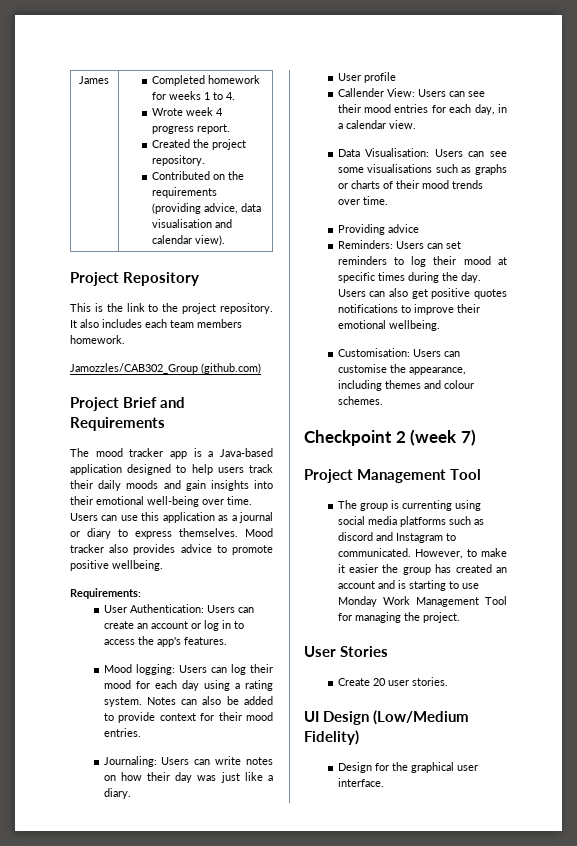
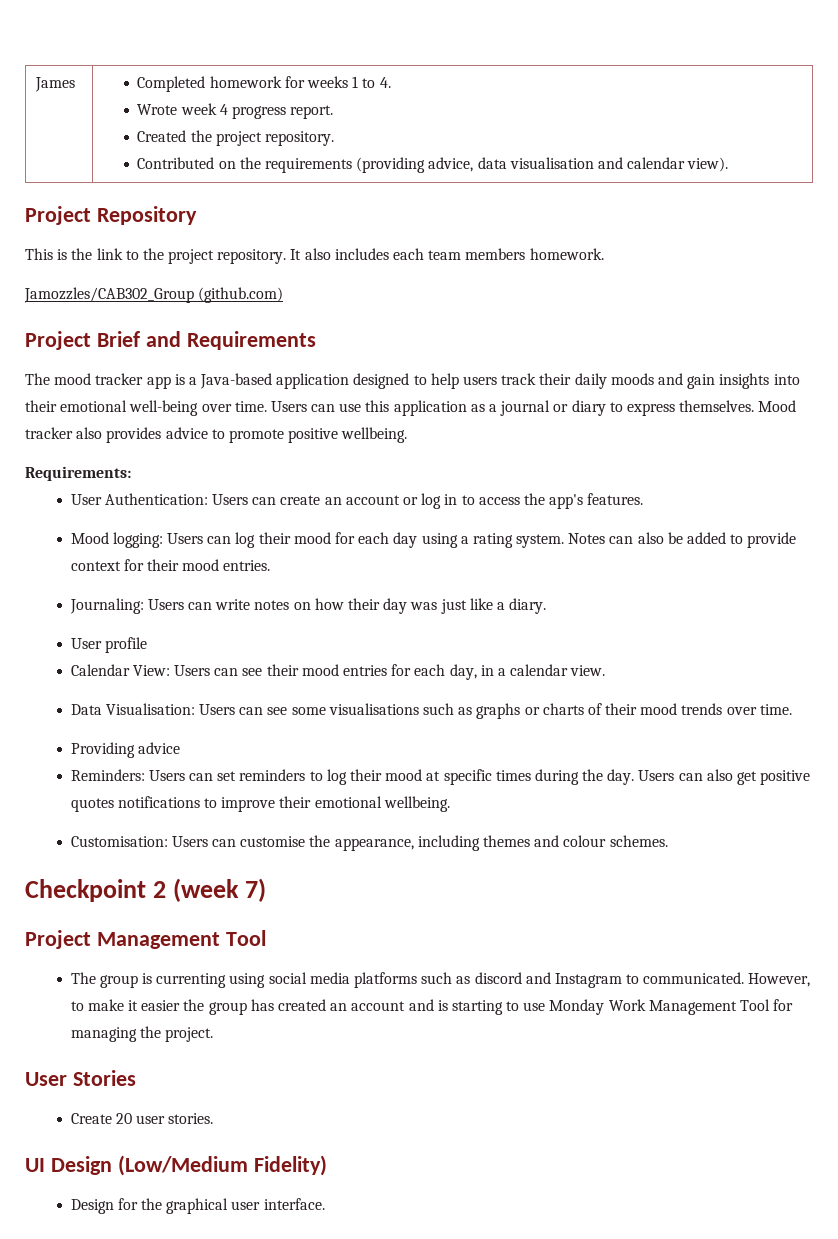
[337,88,384,97] Callender -> [70,664,130,676] Calendar

